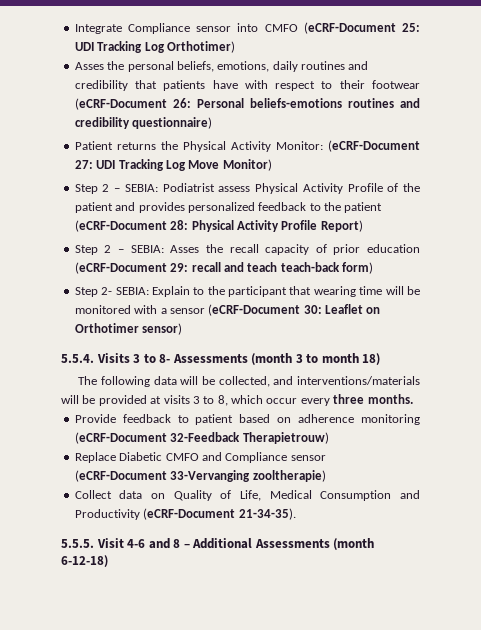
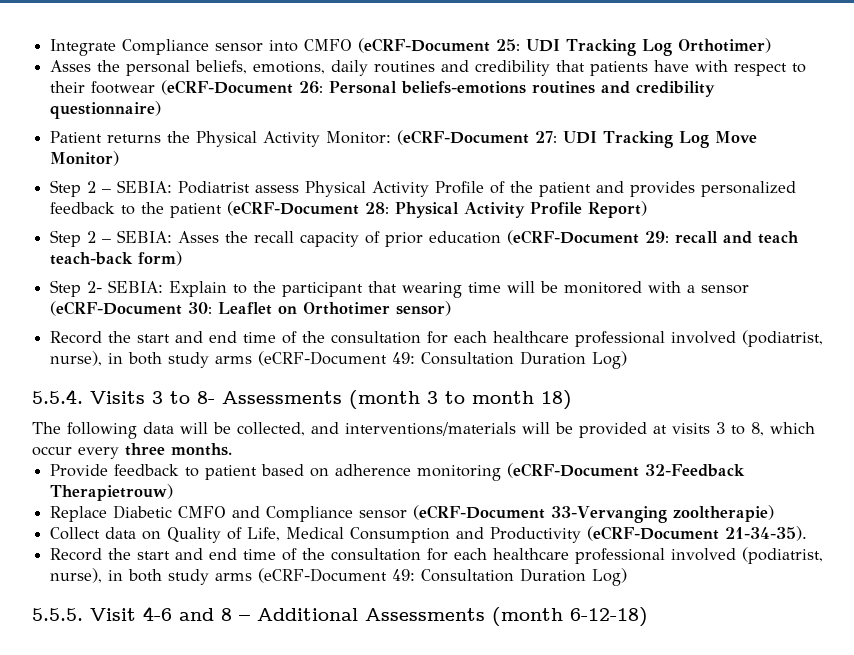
(183, 329) none -> [50,330,824,347] [50,351,628,369] // Record the start and end time of the consultation for each healthcare professional involved (podiatrist, nurse), in both study arms (eCRF-Document 49: Consultation Duration Log)
(296, 514) none -> [50,547,824,564] [50,568,628,586] // Record the start and end time of the consultation for each healthcare professional involved (podiatrist, nurse), in both study arms (eCRF-Document 49: Consultation Duration Log)

